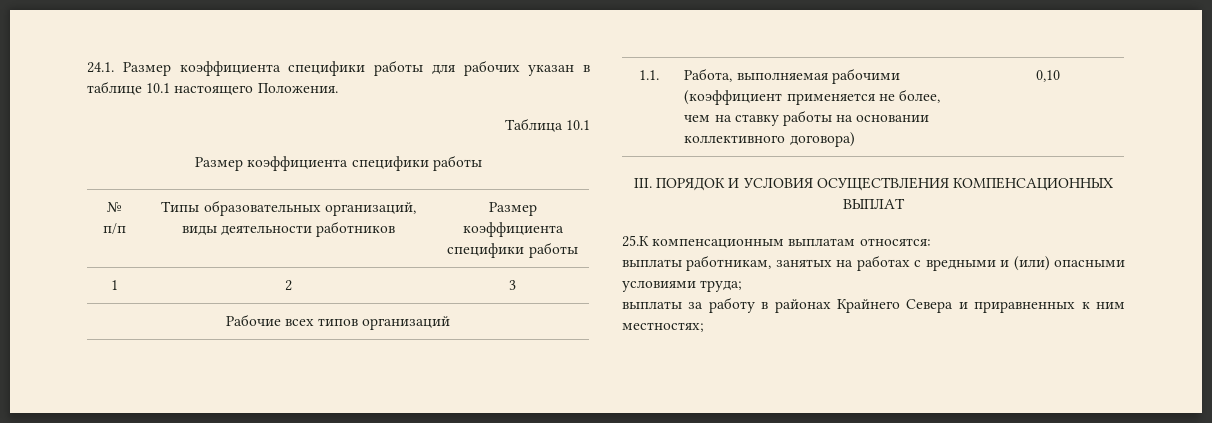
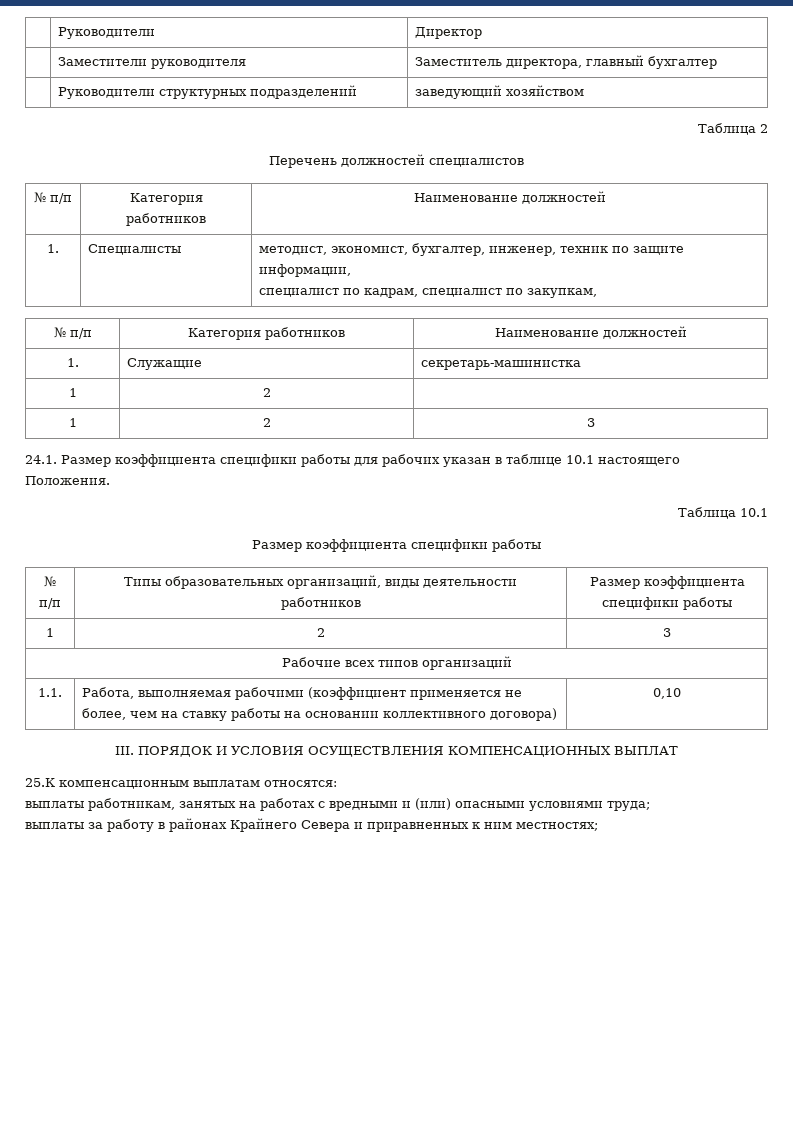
(87, 67) none -> [58,27,156,39] [415,27,483,39] [58,57,247,69] [415,55,718,69] [58,85,358,99] [415,85,585,99] [698,123,768,135] [269,154,524,168] [34,192,72,204] [129,193,203,205] [126,213,206,226] [413,191,606,204] [47,244,59,253] [88,244,182,255] [259,243,685,256] [259,264,352,277] [259,288,598,298] [53,327,92,339] [188,327,345,340] [494,326,687,339] [66,358,79,367] [127,358,203,370] [421,360,582,370] [68,388,77,397] [262,388,271,397] [68,418,77,427] [262,418,271,427] [586,418,595,427] | Руководители | Директор // | Заместители руководителя | Заместитель директора, главный бухгалтер // | Руководители структурных подразделений | заведующий хозяйством // Таблица 2 // Перечень должностей специалистов // № п/п | Категория работников | Наименование должностей // 1. | Специалисты | методист, экономист, бухгалтер, инженер, техник по защите информации, // специалист по кадрам, специалист по закупкам, // № п/п | Категория работников | Наименование должностей // 1. | Служащие | секретарь-машинистка // 1 | 2 // 1 | 2 | 3 //

